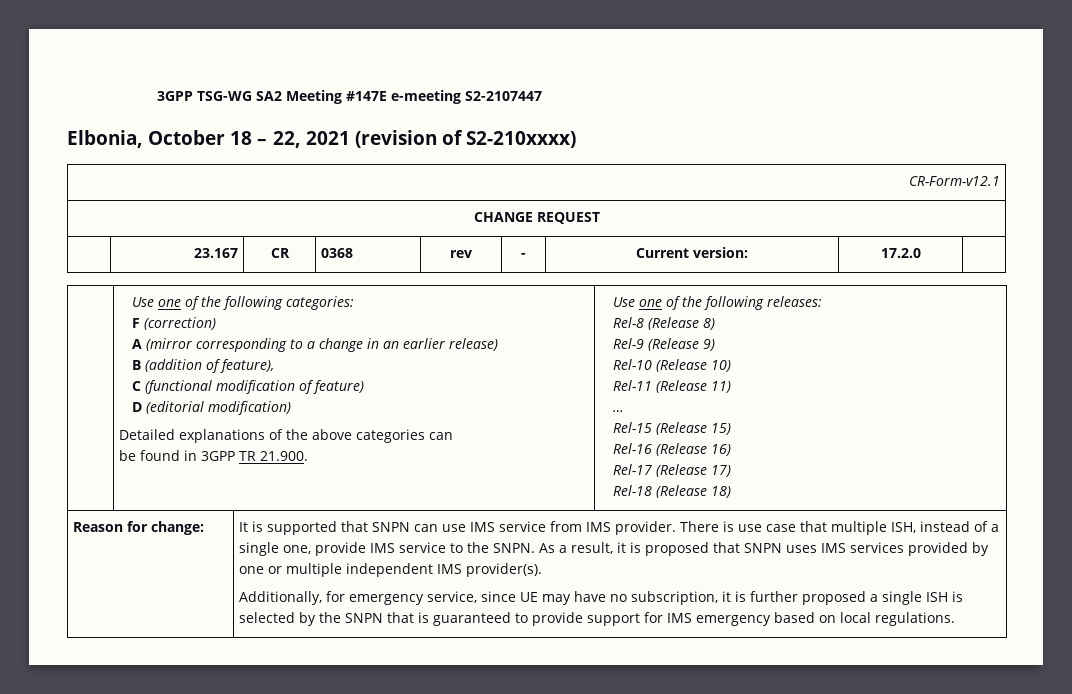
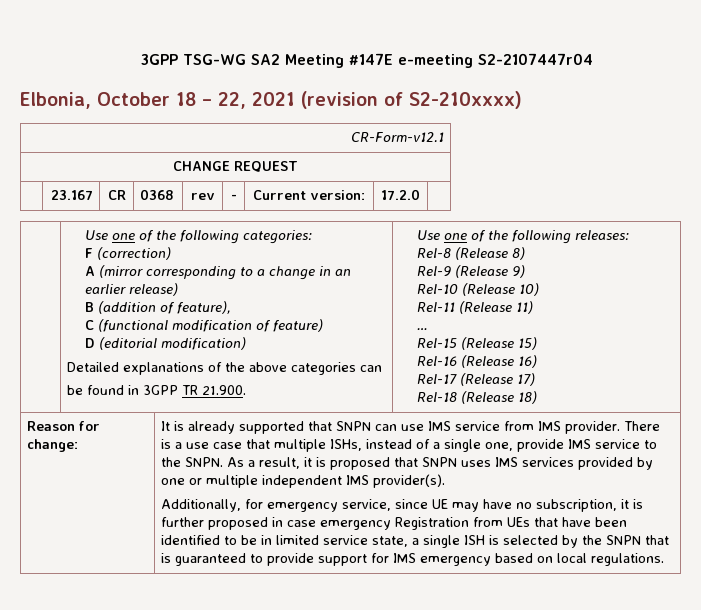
[464,91,542,101] S2-2107447 -> [478,53,594,65] S2-2107447r04
(263, 526) none -> [188,421,236,434] already
(734, 526) none -> [175,442,183,449] a
[890,522,916,533] ISH, -> [330,439,363,451] ISHs,
(866, 598) none -> [272,517,628,530] [161,535,409,547] in case emergency Registration from UEs that have been identified to be in limited service state,

